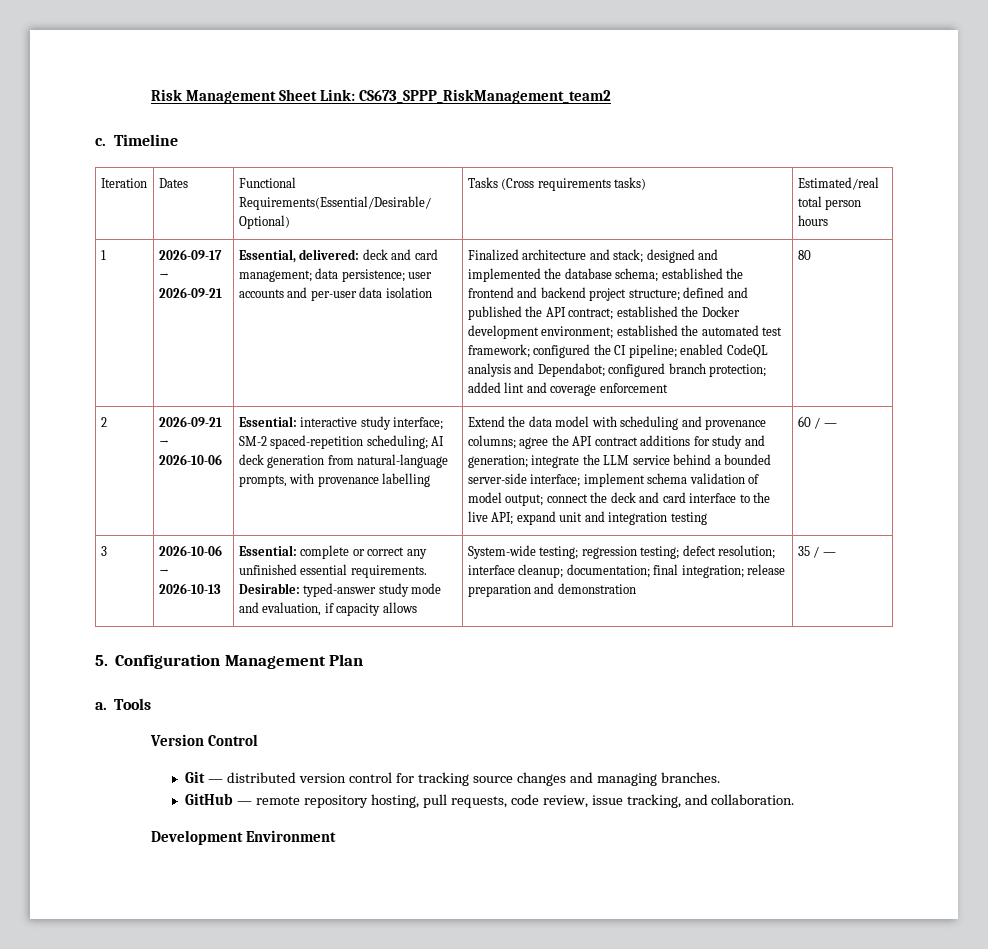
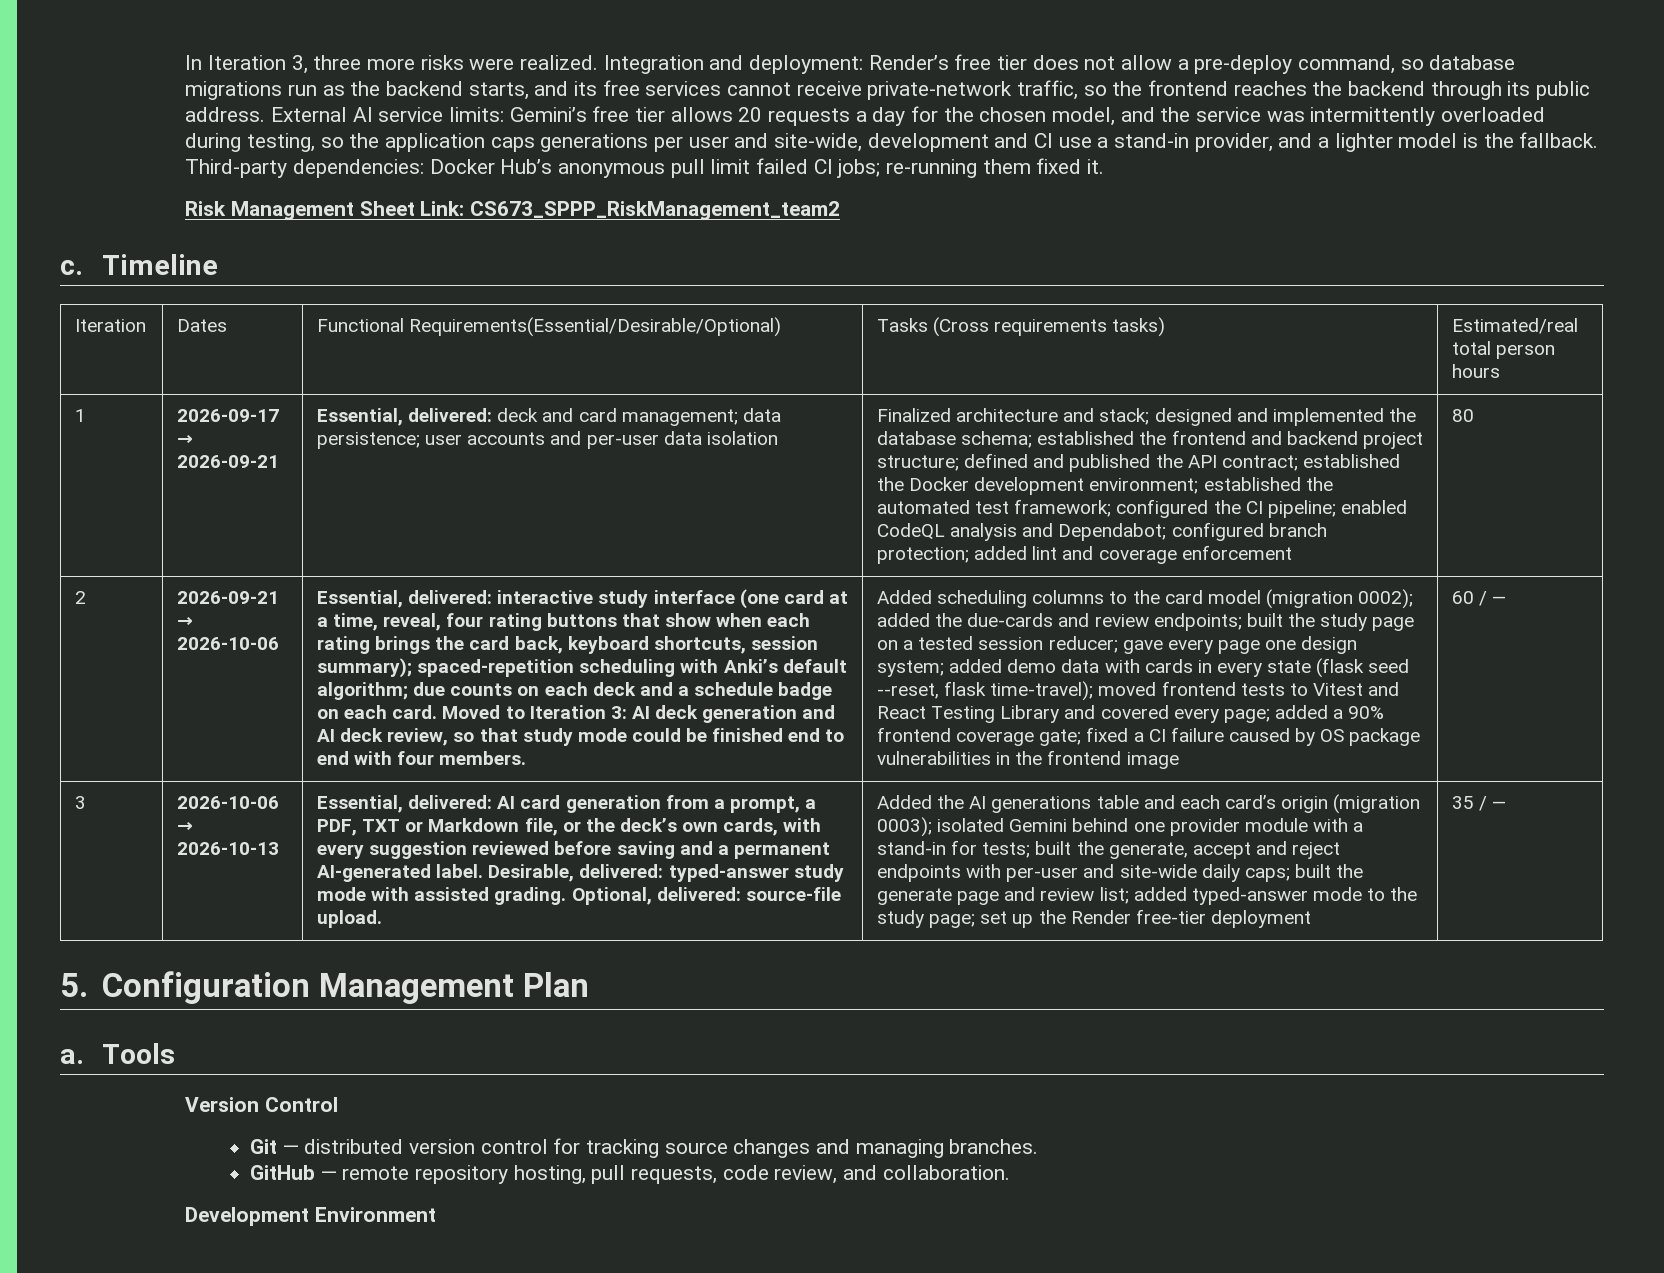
(150, 95) none -> [185,54,1516,74] [185,80,1590,100] [185,106,1545,126] [185,132,1599,152] [185,158,1104,178] In Iteration 3, three more risks were realized. Integration and deployment: Render’s free tier does not allow a pre-deploy command, so database migrations run as the backend starts, and its free services cannot receive private-network traffic, so the frontend reaches the backend through its public address. External AI service limits: Gemini’s free tier allows 20 requests a day for the chosen model, and the service was intermittently overloaded during testing, so the application caps generations per user and site-wide, development and CI use a stand-in provider, and a lighter model is the fallback. Third-party dependencies: Docker Hub’s anonymous pull limit failed CI jobs; re-running them fixed it. //
[238,416,444,430] [238,435,445,449] [238,454,449,468] [238,473,431,487] [467,416,767,430] [467,435,765,449] [467,454,772,468] [467,473,760,487] [467,492,771,506] [467,511,707,525] Essential: interactive study interface; SM-2 spaced-repetition scheduling; AI deck generation from natural-language prompts, with provenance labelling | Extend the data model with scheduling and provenance columns; agree the API contract additions for study and generation; integrate the LLM service behind a bounded server-side interface; implement schema validation of model output; connect the deck and card interface to the live API; expand unit and integration testing -> [317,589,848,609] [317,613,811,631] [317,636,818,654] [317,658,847,678] [317,682,833,700] [317,705,836,723] [317,728,845,746] [317,751,527,765] [877,589,1414,609] [877,613,1415,631] [877,636,1358,654] [877,658,1410,678] [877,681,1400,701] [877,705,1385,723] [877,727,1421,746] [877,750,1179,769] Essential, delivered: interactive study interface (one card at a time, reveal, four rating buttons that show when each rating brings the card back, keyboard shortcuts, session summary); spaced-repetition scheduling with Anki’s default algorithm; due counts on each deck and a schedule badge on each card. Moved to Iteration 3: AI deck generation and AI deck review, so that study mode could be finished end to end with four members. | Added scheduling columns to the card model (migration 0002); added the due-cards and review endpoints; built the study page on a tested session reducer; gave every page one design system; added demo data with cards in every state (flask seed --reset, flask time-travel); moved frontend tests to Vitest and React Testing Library and covered every page; added a 90% frontend coverage gate; fixed a CI failure caused by OS package vulnerabilities in the frontend image
[238,545,427,559] [238,564,427,578] [238,583,442,597] [238,602,417,616] [467,545,776,559] [467,564,786,578] [467,583,636,597] Essential: complete or correct any unfinished essential requirements. Desirable: typed-answer study mode and evaluation, if capacity allows | System-wide testing; regression testing; defect resolution; interface cleanup; documentation; final integration; release preparation and demonstration -> [317,795,817,813] [317,818,822,836] [317,841,830,859] [317,864,844,882] [317,887,841,905] [317,910,383,928] [877,794,1421,814] [877,817,1364,837] [877,840,1341,859] [877,864,1364,882] [877,887,1418,905] [877,909,1311,928] Essential, delivered: AI card generation from a prompt, a PDF, TXT or Markdown file, or the deck’s own cards, with every suggestion reviewed before saving and a permanent AI-generated label. Desirable, delivered: typed-answer study mode with assisted grading. Optional, delivered: source-file upload. | Added the AI generations table and each card’s origin (migration 0003); isolated Gemini behind one provider module with a stand-in for tests; built the generate, accept and reject endpoints with per-user and site-wide daily caps; built the generate page and review list; added typed-answer mode to the study page; set up the Render free-tier deployment
[591,794,681,808] issue tracking, -> (838, 1174) none

